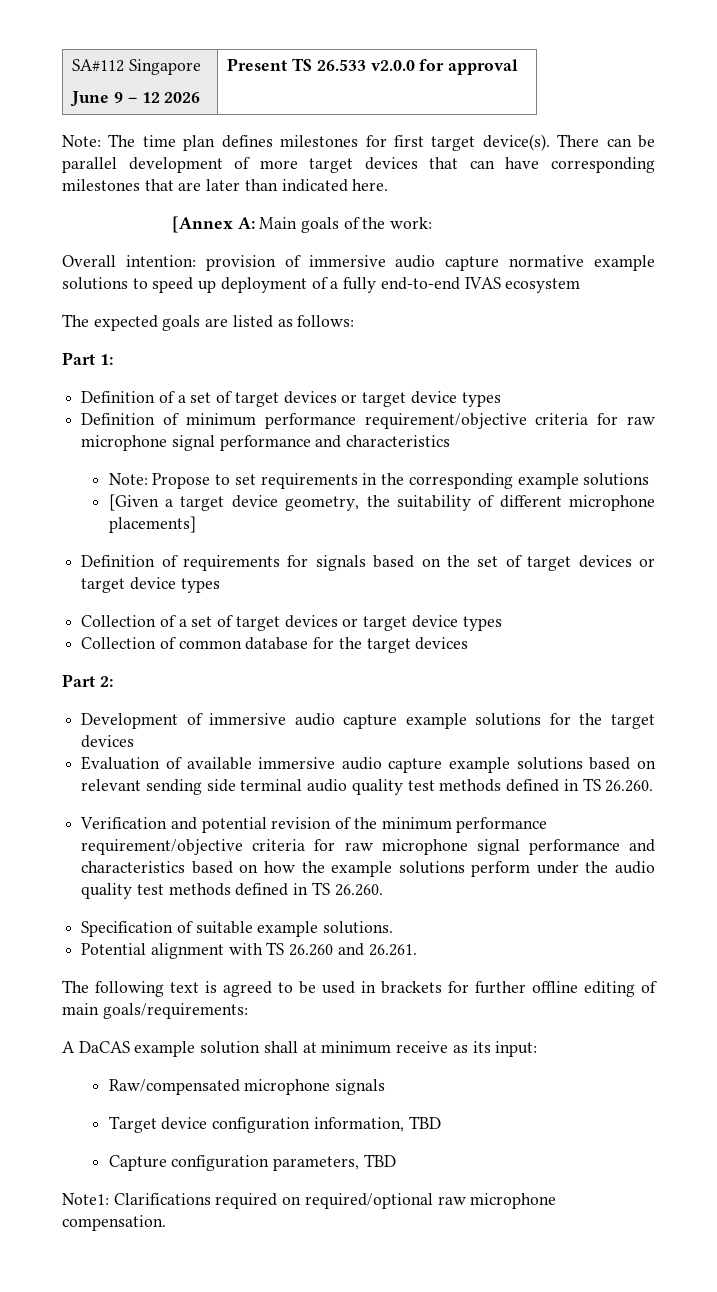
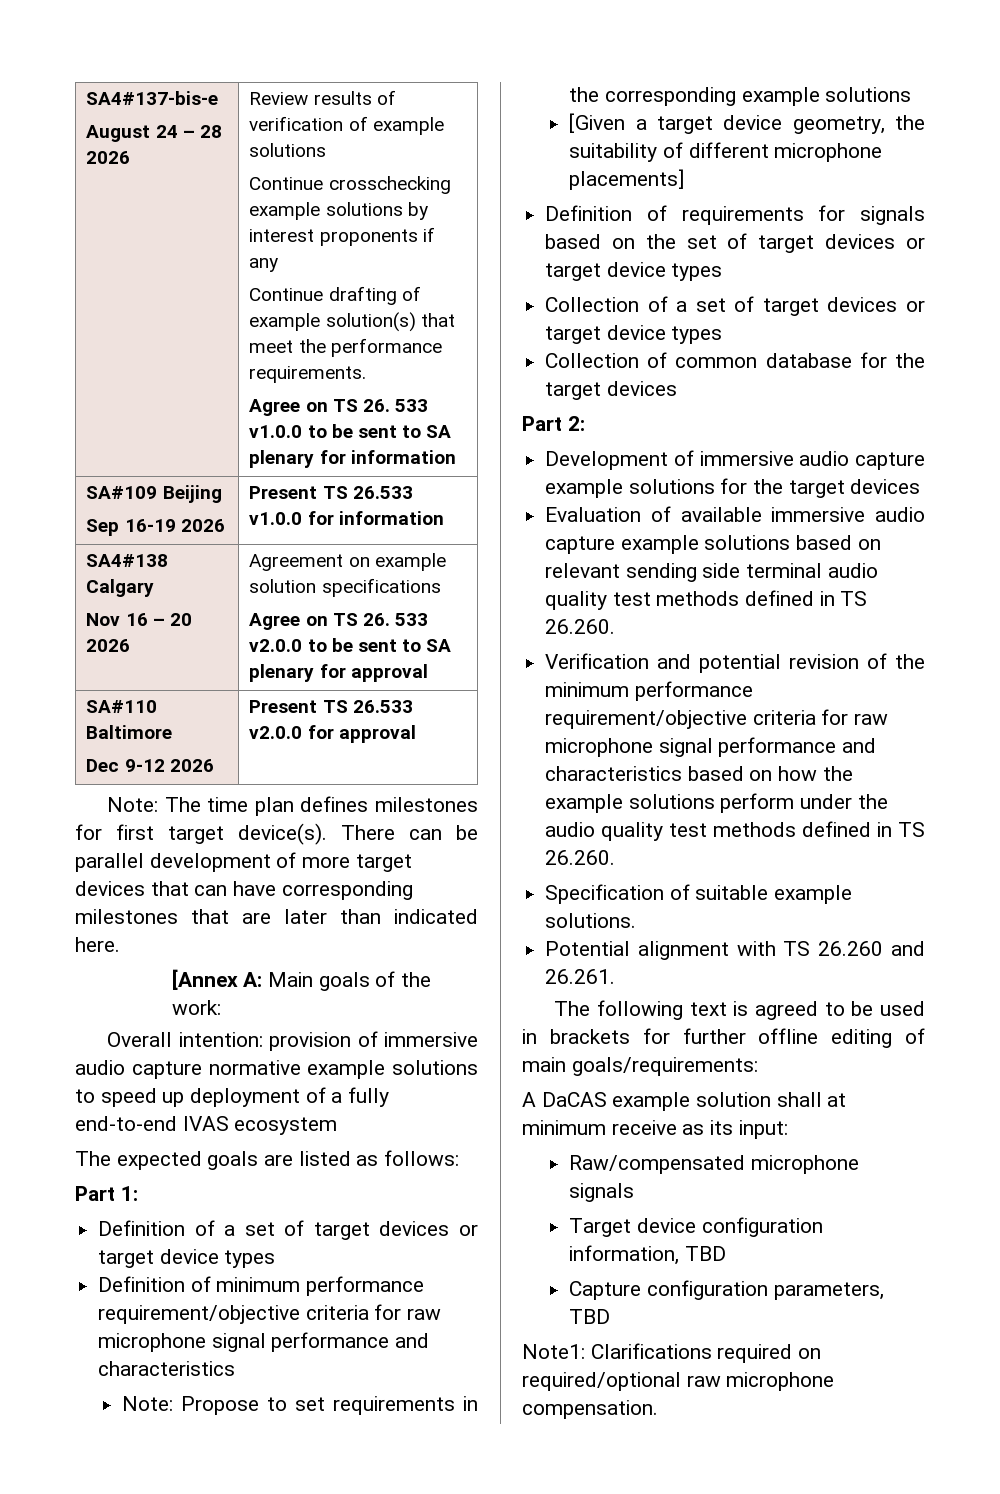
[72,59,202,75] [70,91,160,107] SA#112 Singapore // June 9 – 12 -> [86,91,219,105] [86,125,222,142] [86,151,131,164] [249,90,396,105] [249,116,444,135] [249,143,327,157] [249,176,451,194] [249,202,428,220] [249,227,435,246] [249,258,279,272] [249,286,421,305] [249,312,455,332] [249,338,442,357] [249,366,367,383] [249,399,428,416] [249,424,452,438] [249,450,456,468] [86,485,222,503] [86,519,225,536] [249,486,413,499] [249,511,444,525] [86,554,169,567] [86,579,155,597] [86,613,192,626] [86,639,131,652] [249,553,446,571] [249,578,441,597] [249,613,428,630] [249,638,452,652] [249,664,428,682] [86,700,158,713] [86,725,173,739] [86,759,165,772] SA4#137-bis-e // August 24 – 28 2026 | Review results of verification of example solutions // Continue crosschecking example solutions by interest proponents if any // Continue drafting of example solution(s) that meet the performance requirements. // Agree on TS 26. 533 v1.0.0 to be sent to SA plenary for information // SA#109 Beijing // Sep 16-19 2026 | Present TS 26.533 v1.0.0 for information // SA4#138 Calgary // Nov 16 – 20 2026 | Agreement on example solution specifications // Agree on TS 26. 533 v2.0.0 to be sent to SA plenary for approval // SA#110 Baltimore // Dec 9-12

